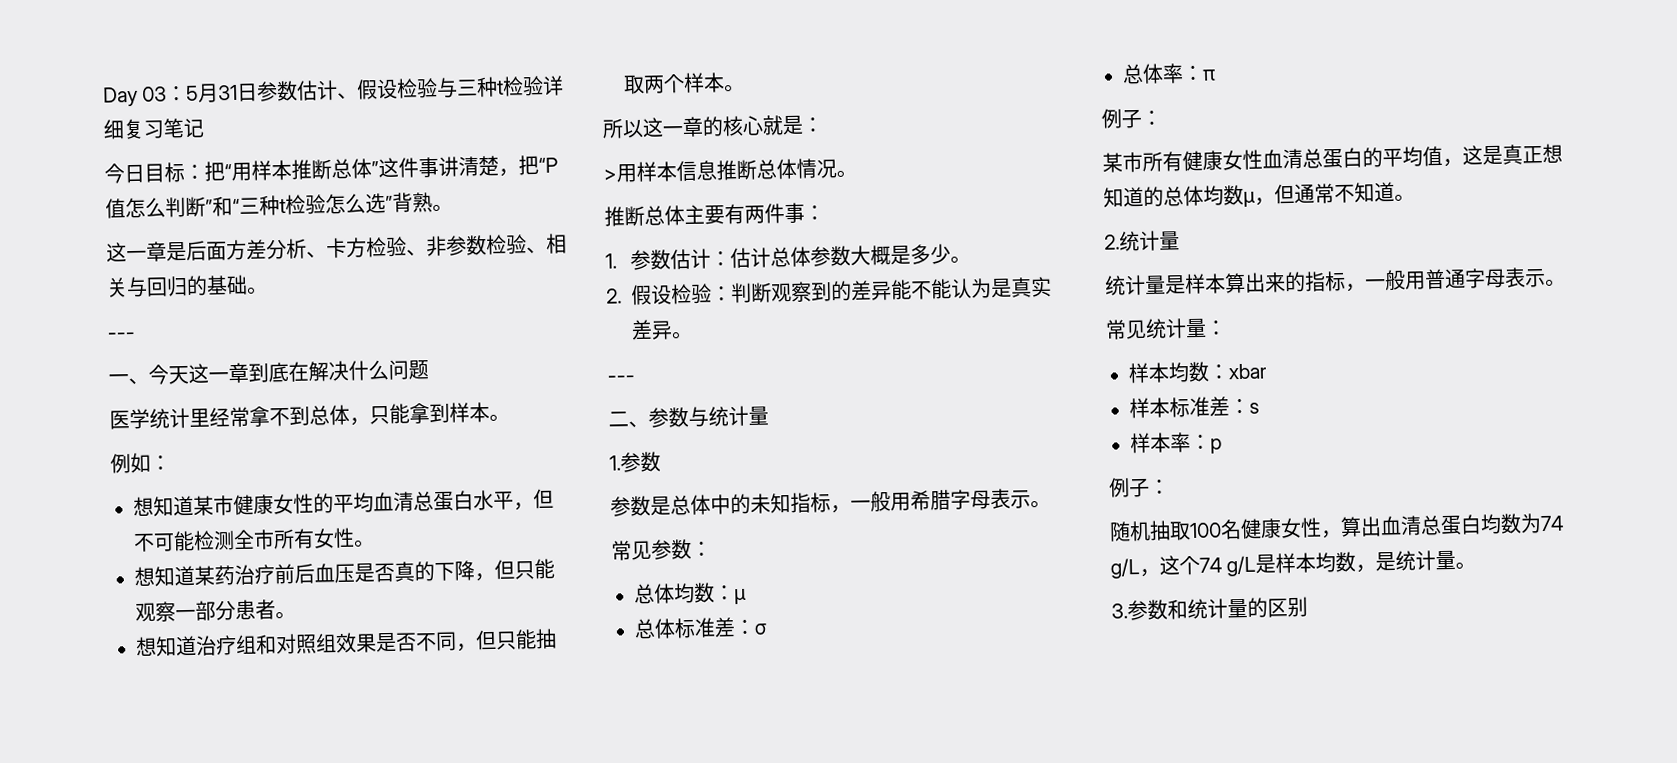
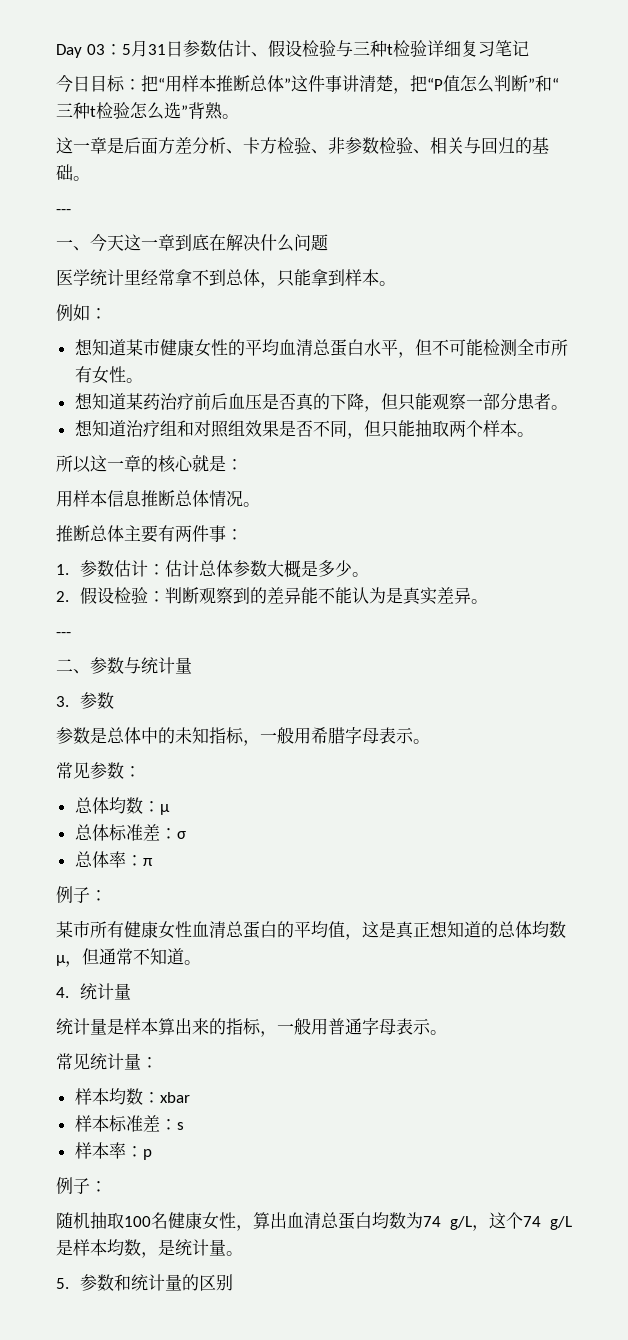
[603,169,617,181] > -> (243, 464) none
[609,455,621,471] 1. -> [56,696,69,707] 3.
[1104,234,1120,250] 2. -> [56,987,69,998] 4.
[1111,603,1128,619] 3. -> [56,1278,69,1289] 5.

